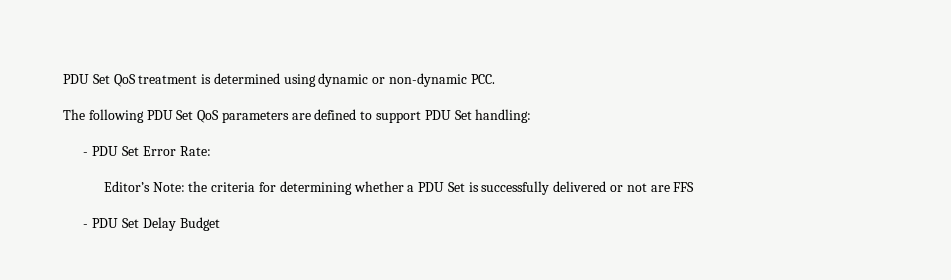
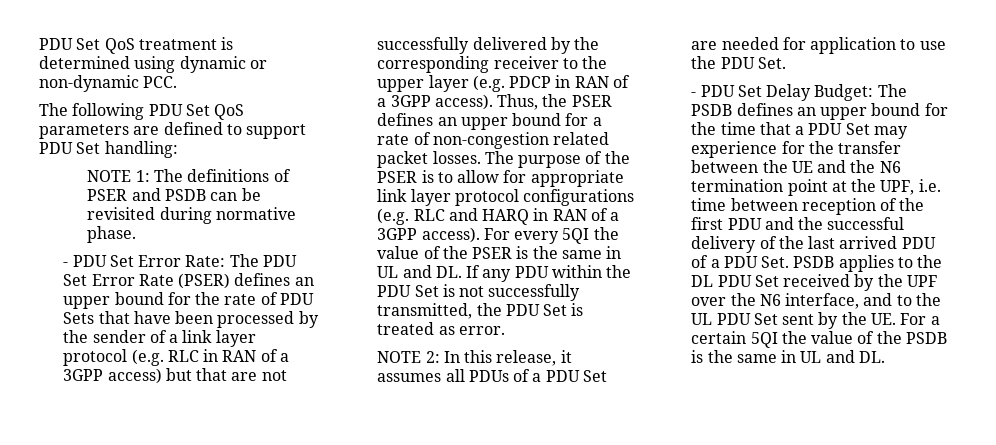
(532, 116) none -> [87,169,291,182] [87,188,261,201] [87,207,297,224] [87,226,137,243] // NOTE 1: The definitions of PSER and PSDB can be revisited during normative phase.
[103,181,695,195] [83,217,220,231] // Editor’s Note: the criteria for determining whether a PDU Set is successfully delivered or not are FFS // - PDU Set Delay Budget -> [229,254,298,267] [63,273,314,289] [63,292,315,309] [63,311,319,328] [63,330,256,347] [63,349,290,366] [63,368,287,384] [377,37,600,54] [377,56,608,73] [377,75,631,92] [377,94,612,110] [377,113,602,130] [377,132,610,149] [377,151,630,168] [377,170,624,187] [377,189,635,206] [377,208,620,225] [377,227,619,244] [377,246,622,259] [377,265,632,282] [377,284,581,301] [377,303,584,319] [377,322,505,335] [377,350,572,366] [377,369,608,382] [691,37,946,54] [691,56,786,69] [691,84,907,101] [691,103,948,120] [691,122,909,139] [691,141,902,158] [691,160,901,173] [691,179,941,196] [691,198,925,215] [691,217,905,230] [691,236,936,253] [691,255,943,272] [691,274,938,291] [691,293,942,309] [691,312,940,329] [691,331,948,348] [691,350,886,363] The PDU Set Error Rate (PSER) defines an upper bound for the rate of PDU Sets that have been processed by the sender of a link layer protocol (e.g. RLC in RAN of a 3GPP access) but that are not successfully delivered by the corresponding receiver to the upper layer (e.g. PDCP in RAN of a 3GPP access). Thus, the PSER defines an upper bound for a rate of non-congestion related packet losses. The purpose of the PSER is to allow for appropriate link layer protocol configurations (e.g. RLC and HARQ in RAN of a 3GPP access). For every 5QI the value of the PSER is the same in UL and DL. If any PDU within the PDU Set is not successfully transmitted, the PDU Set is treated as error. // NOTE 2: In this release, it assumes all PDUs of a PDU Set are needed for application to use the PDU Set. // - PDU Set Delay Budget: The PSDB defines an upper bound for the time that a PDU Set may experience for the transfer between the UE and the N6 termination point at the UPF, i.e. time between reception of the first PDU and the successful delivery of the last arrived PDU of a PDU Set. PSDB applies to the DL PDU Set received by the UPF over the N6 interface, and to the UL PDU Set sent by the UE. For a certain 5QI the value of the PSDB is the same in UL and DL.

